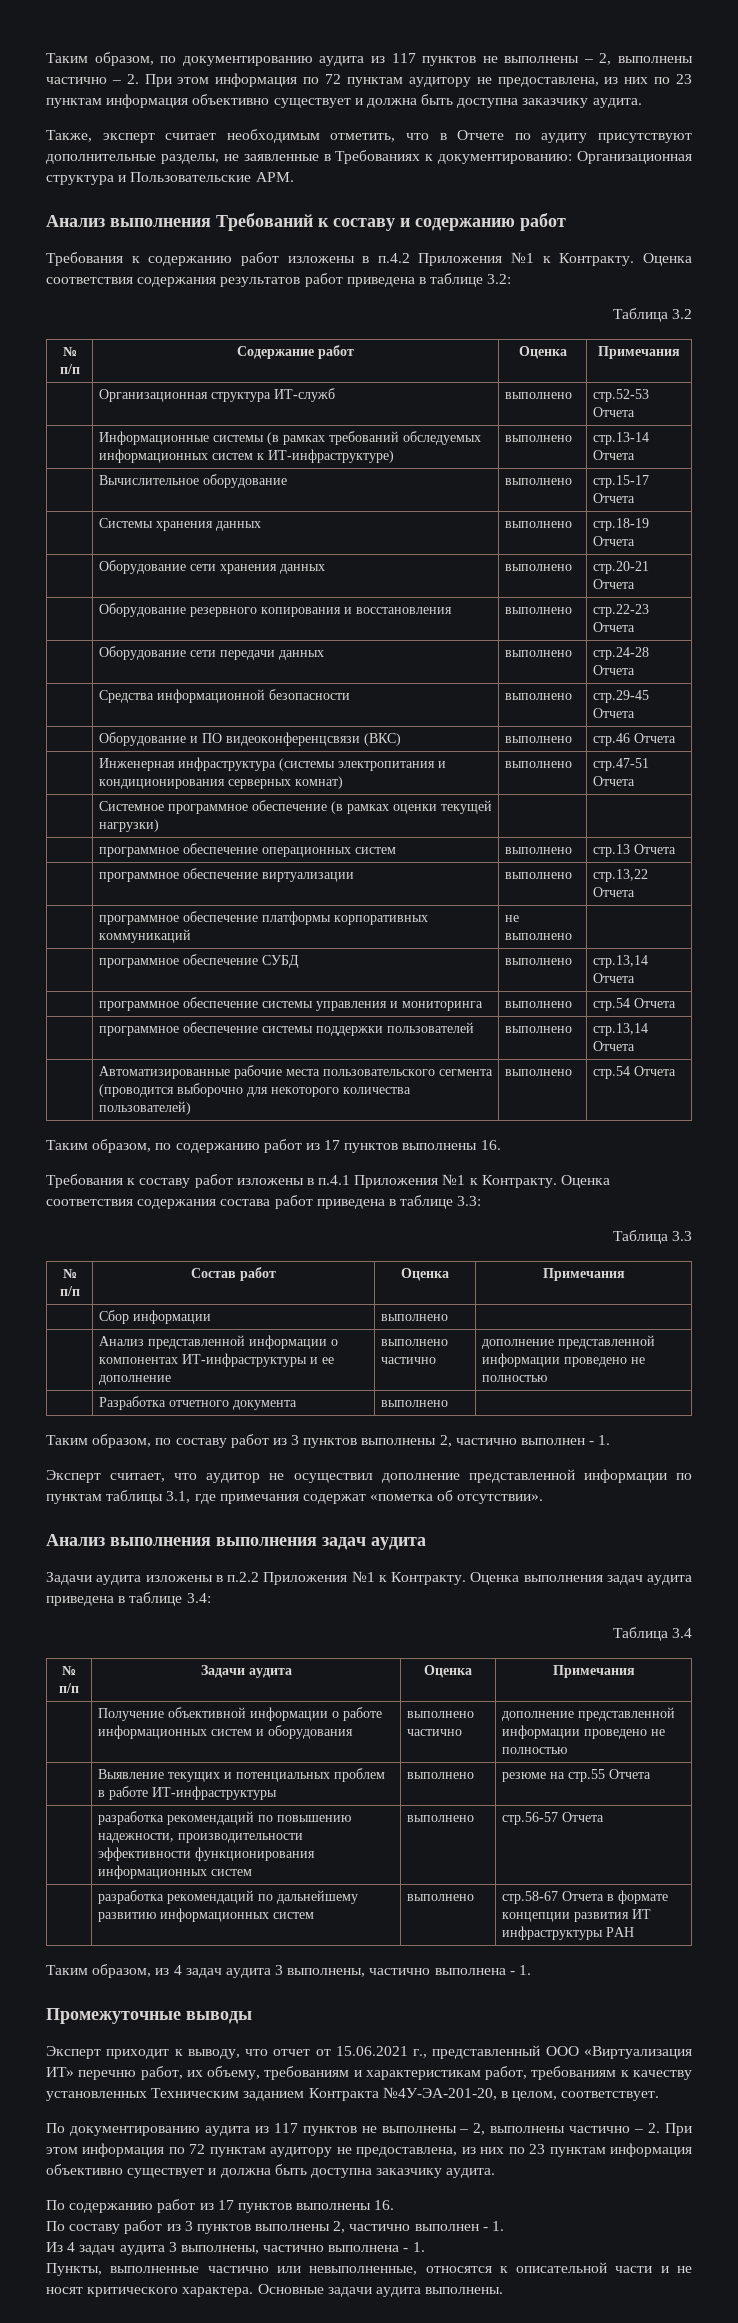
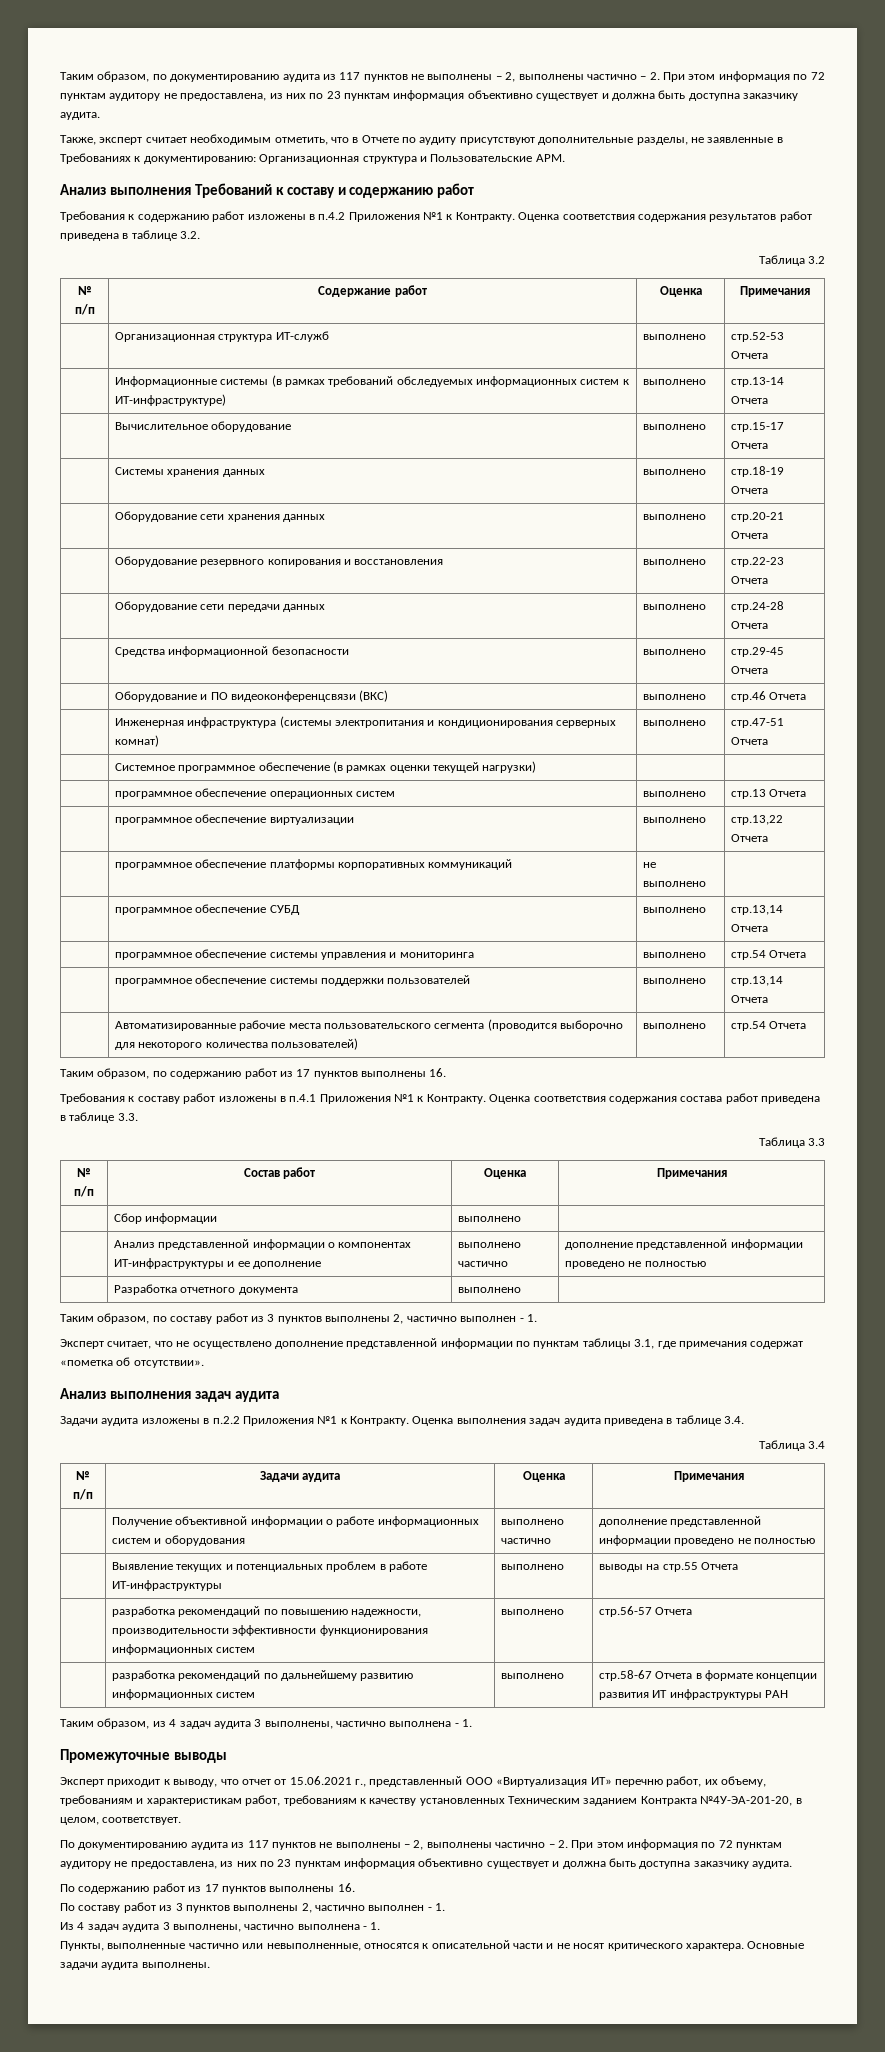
[487,274,512,284] 3.2: -> [180,231,201,239] 3.2.
[457,1196,482,1206] 3.3: -> [117,1113,138,1121] 3.3.
[206,1473,373,1483] аудитор не осуществил -> [176,1341,272,1349] не осуществлено
[216,1537,317,1546] выполнения -> (191, 1395) none
[186,1593,211,1603] 3.4: -> [724,1416,744,1424] 3.4.
[501,1772,546,1782] резюме -> [598,1564,643,1572] выводы

